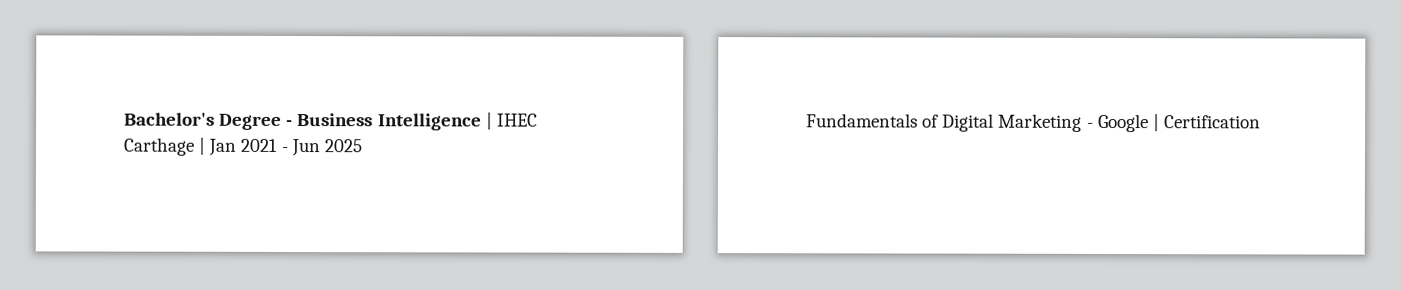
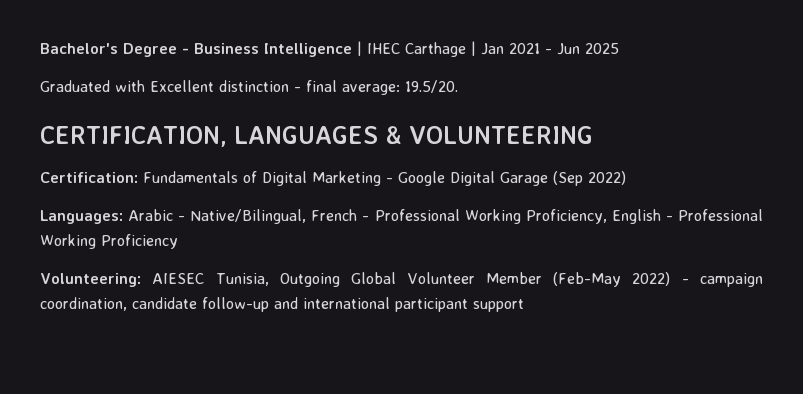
(363, 146) none -> [40,80,458,95] [40,126,593,147] [40,172,138,183] Graduated with Excellent distinction - final average: 19.5/20. // CERTIFICATION, LANGUAGES & VOLUNTEERING // Certification:
[1152,114,1261,132] | Certification -> [450,171,626,186] [40,209,763,224] [40,234,178,249] [40,272,764,287] [40,297,524,312] Digital Garage (Sep 2022) // Languages: Arabic - Native/Bilingual, French - Professional Working Proficiency, English - Professional Working Proficiency // Volunteering: AIESEC Tunisia, Outgoing Global Volunteer Member (Feb-May 2022) - campaign coordination, candidate follow-up and international participant support

